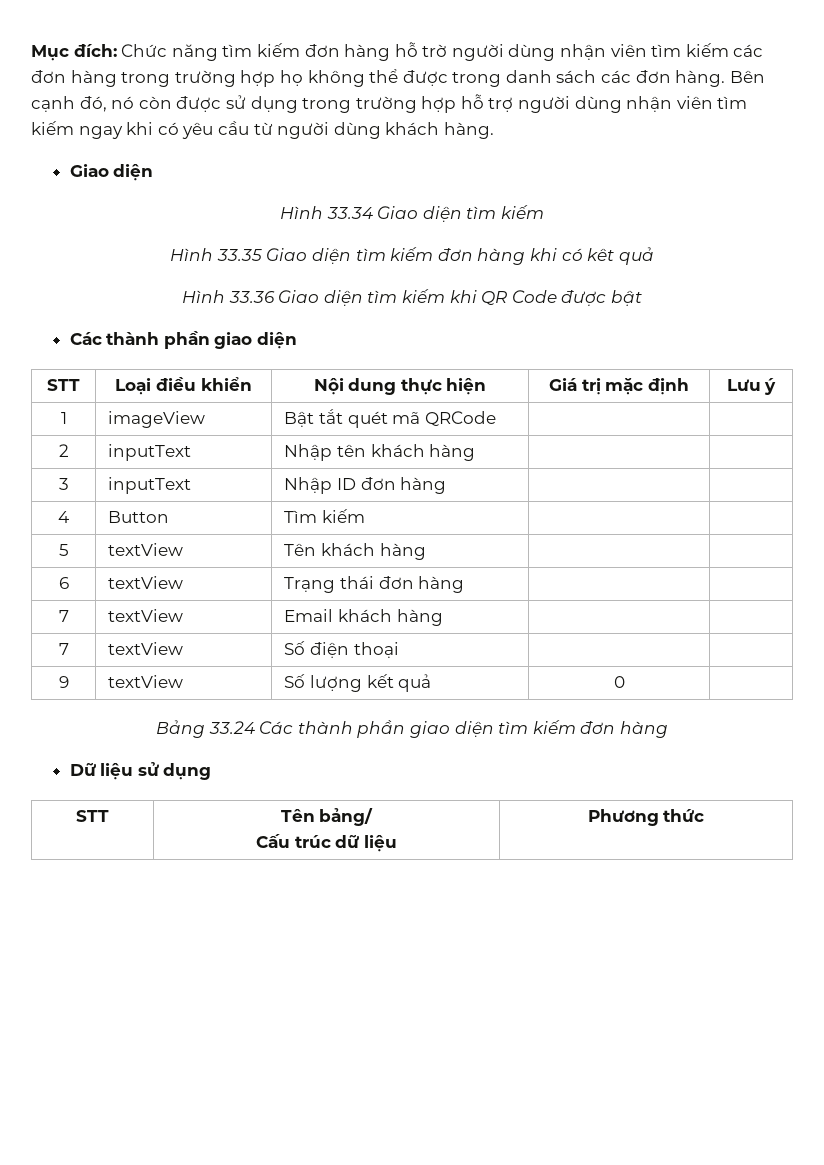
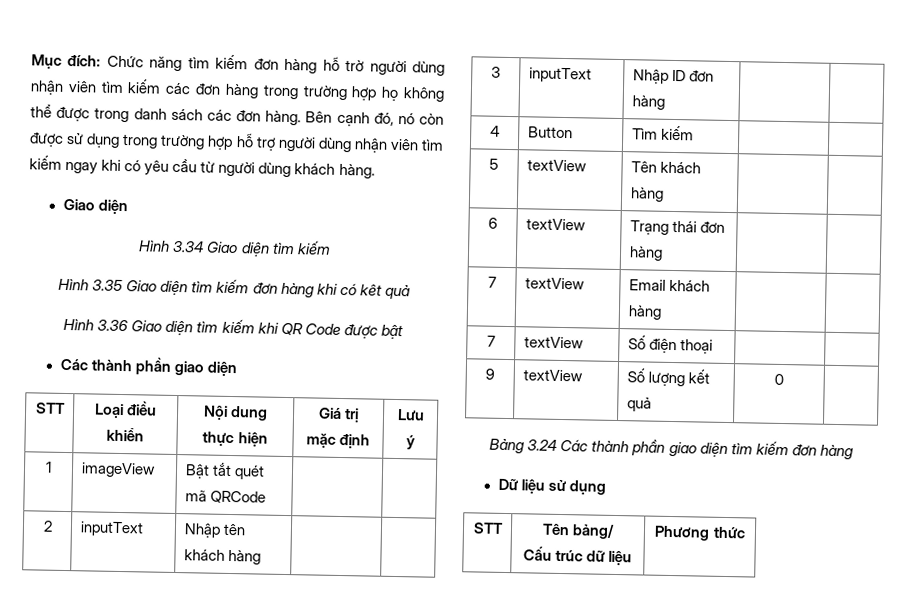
[326,207,373,219] 33.34 -> [172,240,205,253] 3.34
[216,249,262,261] 33.35 -> [92,279,124,292] 3.35
[228,291,275,303] 33.36 -> [97,319,129,332] 3.36
[208,721,255,734] 33.24 -> [527,439,558,451] 3.24

